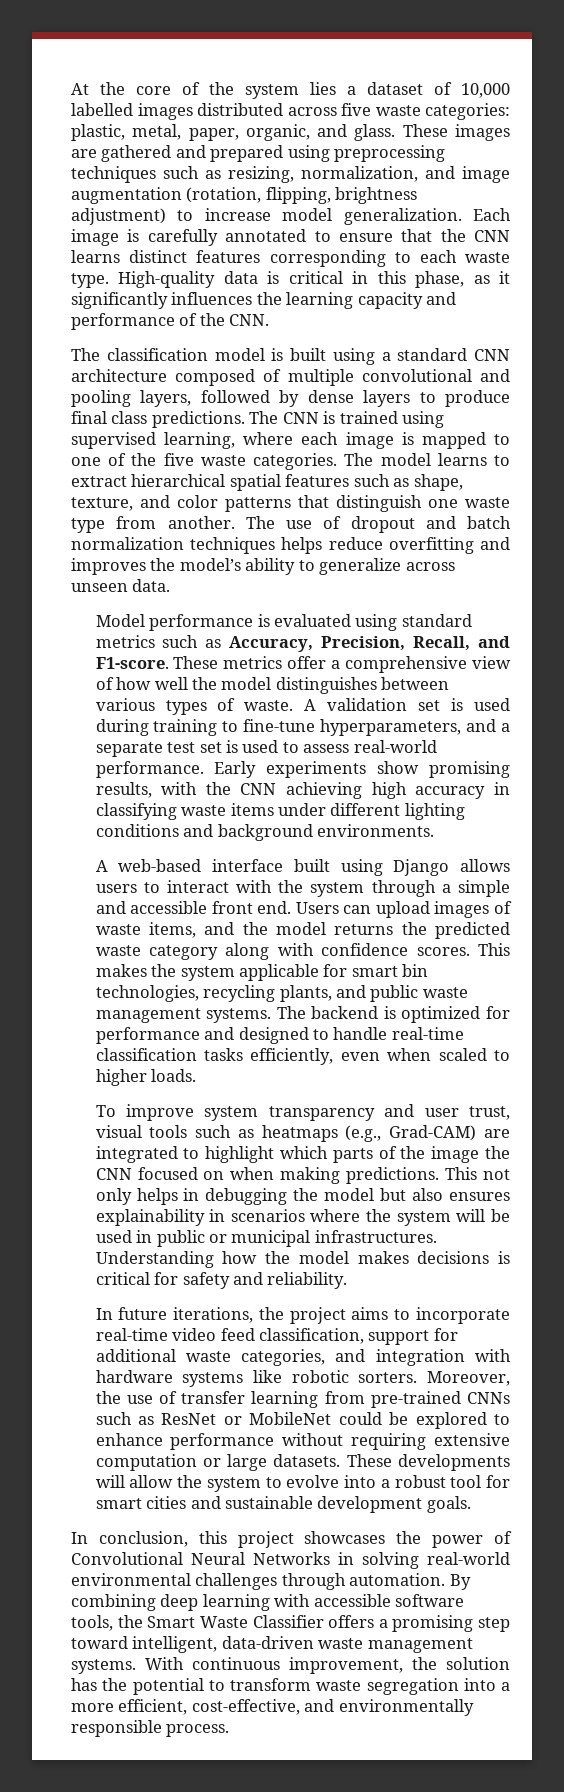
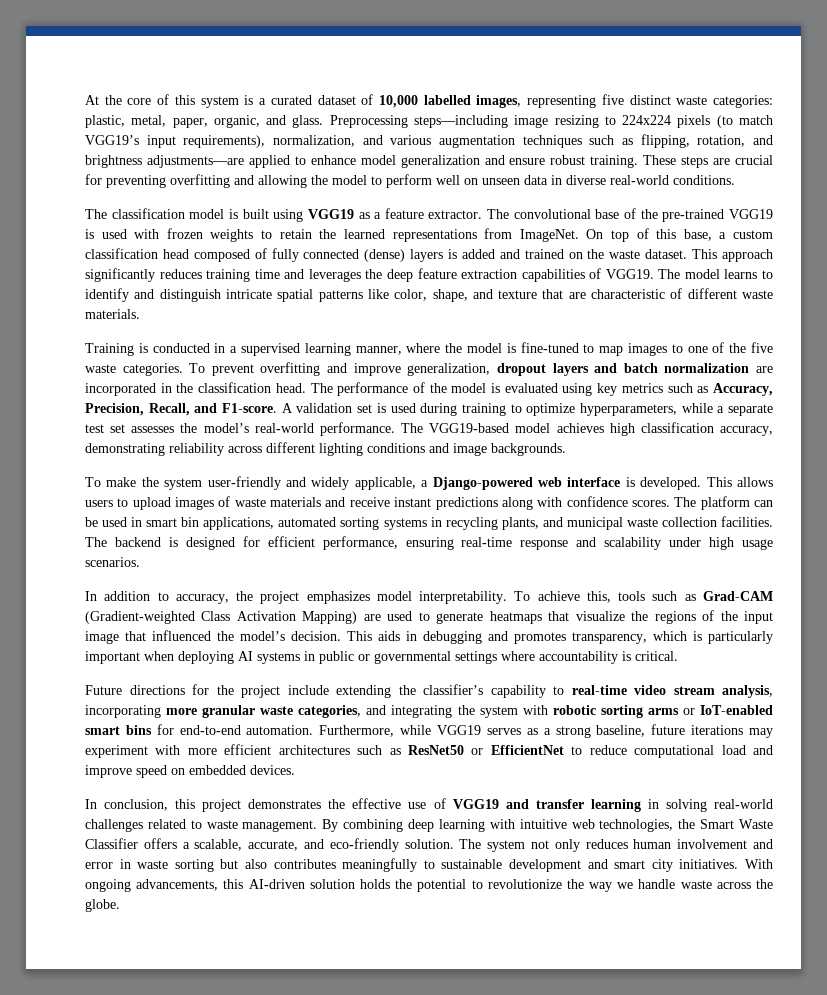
[209,82,510,99] [71,103,371,120] the system lies a dataset of 10,000 labelled images distributed across five -> [174,94,671,108] this system is a curated dataset of 10,000 labelled images, representing five distinct
[402,124,510,141] [71,145,446,162] [71,166,510,183] [71,187,418,204] [71,208,511,225] [71,229,510,246] [71,250,511,267] [71,271,511,288] [71,292,457,309] [71,313,270,330] These images are gathered and prepared using preprocessing techniques such as resizing, normalization, and image augmentation (rotation, flipping, brightness adjustment) to increase model generalization. Each image is carefully annotated to ensure that the CNN learns distinct features corresponding to each waste type. High-quality data is critical in this phase, as it significantly influences the learning capacity and performance of the CNN. -> [329,115,774,128] [85,134,773,148] [85,155,774,168] [85,174,735,188] Preprocessing steps—including image resizing to 224x224 pixels (to match VGG19’s input requirements), normalization, and various augmentation techniques such as flipping, rotation, and brightness adjustments—are applied to enhance model generalization and ensure robust training. These steps are crucial for preventing overfitting and allowing the model to perform well on unseen data in diverse real-world conditions.
[381,348,510,361] [71,369,510,386] [71,390,510,407] [71,411,445,428] [71,432,486,449] a standard CNN architecture composed of multiple convolutional and pooling layers, followed by dense layers to produce final class predictions. The CNN is trained using supervised learning, where each image is mapped -> [307,208,773,222] [85,228,773,242] [85,248,773,262] [85,268,773,282] [85,288,773,302] [85,309,140,319] [85,342,668,356] VGG19 as a feature extractor. The convolutional base of the pre-trained VGG19 is used with frozen weights to retain the learned representations from ImageNet. On top of this base, a custom classification head composed of fully connected (dense) layers is added and trained on the waste dataset. This approach significantly reduces training time and leverages the deep feature extraction capabilities of VGG19. The model learns to identify and distinguish intricate spatial patterns like color, shape, and texture that are characteristic of different waste materials. // Training is conducted in a supervised learning manner, where the model is fine-tuned to map images
[344,453,511,466] [71,474,463,491] [71,495,510,512] [71,516,511,533] [71,537,510,554] [71,558,455,575] [71,579,171,592] [95,614,254,631] The model learns to extract hierarchical spatial features such as shape, texture, and color patterns that distinguish one waste type from another. The use of dropout and batch normalization techniques helps reduce overfitting and improves the model’s ability to generalize across unseen data. // Model performance -> [189,362,774,376] [85,382,487,396] To prevent overfitting and improve generalization, dropout layers and batch normalization are incorporated in the classification head. The performance of the model
[401,614,472,627] standard -> [597,383,618,396] key
[173,656,511,673] [95,677,450,694] [95,698,294,715] These metrics offer a comprehensive view of how well the model distinguishes between various types of waste. -> (278, 408) none
[243,719,497,736] fine-tune hyperparameters, and -> [526,403,713,416] optimize hyperparameters, while
[225,740,437,753] [95,761,511,778] [95,782,510,799] [95,803,465,820] [95,824,434,841] [95,859,510,876] [95,880,511,897] [95,901,513,918] [95,922,510,939] [95,943,510,960] [95,964,429,981] [95,985,468,1002] [95,1006,510,1023] [95,1027,464,1044] [95,1048,511,1065] [95,1069,197,1086] [95,1104,510,1121] [95,1125,510,1142] [95,1146,511,1163] [95,1167,510,1184] [95,1188,511,1205] [95,1209,510,1226] [95,1230,437,1247] [95,1251,510,1268] [95,1272,348,1289] [95,1307,510,1324] [95,1328,458,1345] [95,1349,511,1366] [95,1370,510,1387] [95,1391,510,1408] [95,1412,511,1429] [95,1433,510,1450] [95,1454,510,1471] [95,1475,511,1492] [95,1496,471,1513] [71,1531,512,1548] [71,1552,510,1569] [71,1573,446,1590] is used to assess real-world performance. Early experiments show promising results, with the CNN achieving high accuracy in classifying waste items under different lighting conditions and background environments. // A web-based interface built using Django allows users to interact with the system through a simple and accessible front end. Users can upload images of waste items, and the model returns the predicted waste category along with confidence scores. This makes the system applicable for smart bin technologies, recycling plants, and public waste management systems. The backend is optimized for performance and designed to handle real-time classification tasks efficiently, even when scaled to higher loads. // To improve system transparency and user trust, visual tools such as heatmaps (e.g., Grad-CAM) are integrated to highlight which parts of the image the CNN focused on when making predictions. This not only helps in debugging the model but also ensures explainability in scenarios where the system will be used in public or municipal infrastructures. Understanding how the model makes decisions is critical for safety and reliability. // In future iterations, the project aims to incorporate real-time video feed classification, support for additional waste categories, and integration with hardware systems like robotic sorters. Moreover, the use of transfer learning from pre-trained CNNs such as ResNet or MobileNet could be explored to enhance performance without requiring extensive computation or large datasets. These developments will allow the system to evolve into a robust tool for smart cities and sustainable development goals. // In conclusion, this project showcases the power of Convolutional Neural Networks in solving real-world environmental challenges through automation. -> [131,422,773,436] [85,442,566,456] [85,476,773,490] [85,496,774,510] [85,516,773,530] [85,536,774,550] [85,557,140,567] [85,591,773,604] [85,610,773,624] [85,630,773,644] [85,651,678,664] [85,684,773,698] [85,705,773,718] [85,724,774,738] [85,744,774,758] [85,765,295,778] [85,798,774,812] [85,819,318,832] assesses the model’s real-world performance. The VGG19-based model achieves high classification accuracy, demonstrating reliability across different lighting conditions and image backgrounds. // To make the system user-friendly and widely applicable, a Django-powered web interface is developed. This allows users to upload images of waste materials and receive instant predictions along with confidence scores. The platform can be used in smart bin applications, automated sorting systems in recycling plants, and municipal waste collection facilities. The backend is designed for efficient performance, ensuring real-time response and scalability under high usage scenarios. // In addition to accuracy, the project emphasizes model interpretability. To achieve this, tools such as Grad-CAM (Gradient-weighted Class Activation Mapping) are used to generate heatmaps that visualize the regions of the input image that influenced the model’s decision. This aids in debugging and promotes transparency, which is particularly important when deploying AI systems in public or governmental settings where accountability is critical. // Future directions for the project include extending the classifier’s capability to real-time video stream analysis, incorporating more granular waste categories, and integrating the system with robotic sorting arms or IoT-enabled smart bins for end-to-end automation. Furthermore, while VGG19 serves as a strong baseline, future iterations may experiment with more efficient architectures such as ResNet50 or EfficientNet to reduce computational load and improve speed on embedded devices. // In conclusion, this project demonstrates the effective use of VGG19 and transfer learning in solving real-world challenges related to waste management.
[313,1594,465,1607] [71,1615,113,1631] accessible software tools, -> [519,819,674,832] intuitive web technologies,
[392,1615,510,1632] [71,1636,473,1653] [71,1657,510,1674] [71,1678,510,1695] [71,1699,474,1716] [71,1720,230,1737] promising step toward intelligent, data-driven waste management systems. With continuous improvement, the solution has the potential to transform waste segregation into a more efficient, cost-effective, and environmentally responsible process. -> [194,838,773,852] [85,858,774,872] [85,879,773,892] [85,899,120,912] scalable, accurate, and eco-friendly solution. The system not only reduces human involvement and error in waste sorting but also contributes meaningfully to sustainable development and smart city initiatives. With ongoing advancements, this AI-driven solution holds the potential to revolutionize the way we handle waste across the globe.

